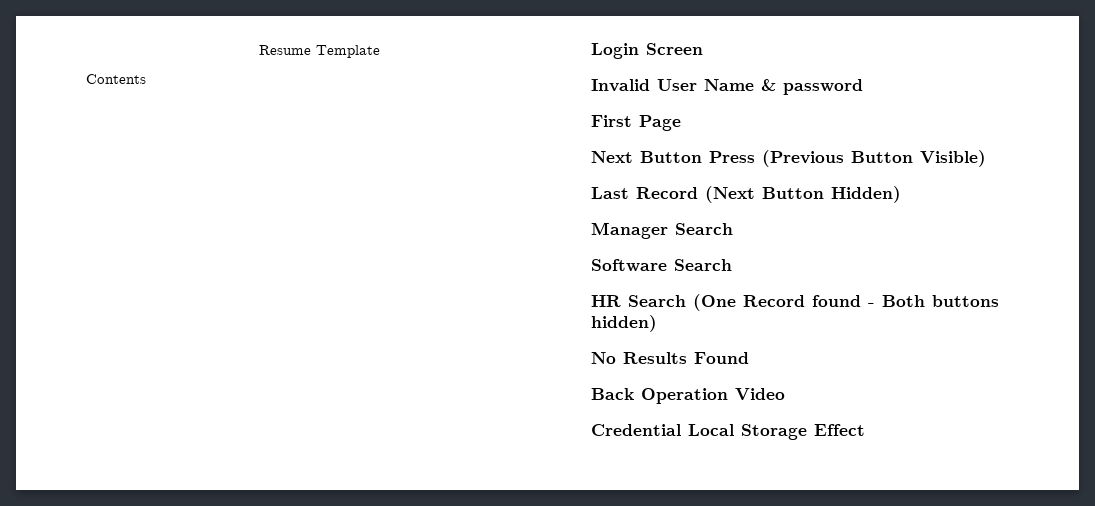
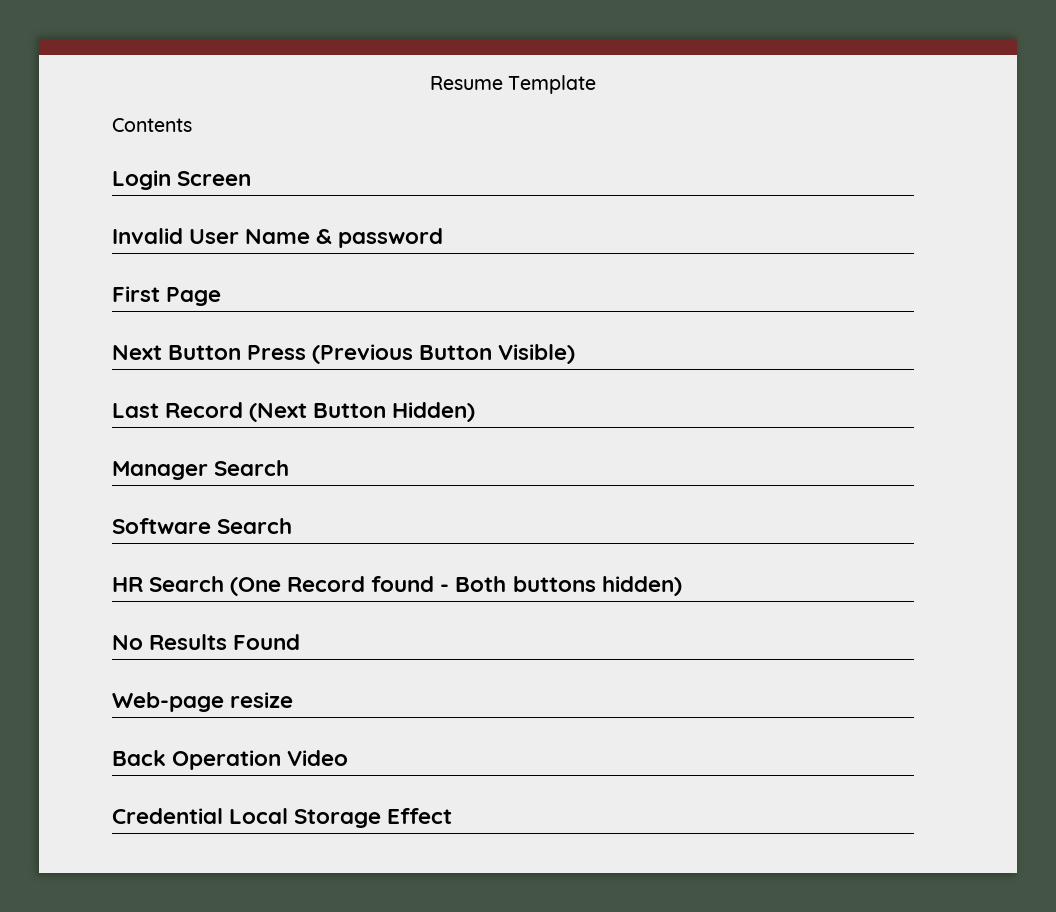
(749, 358) none -> [112,692,294,712] // Web-page resize

